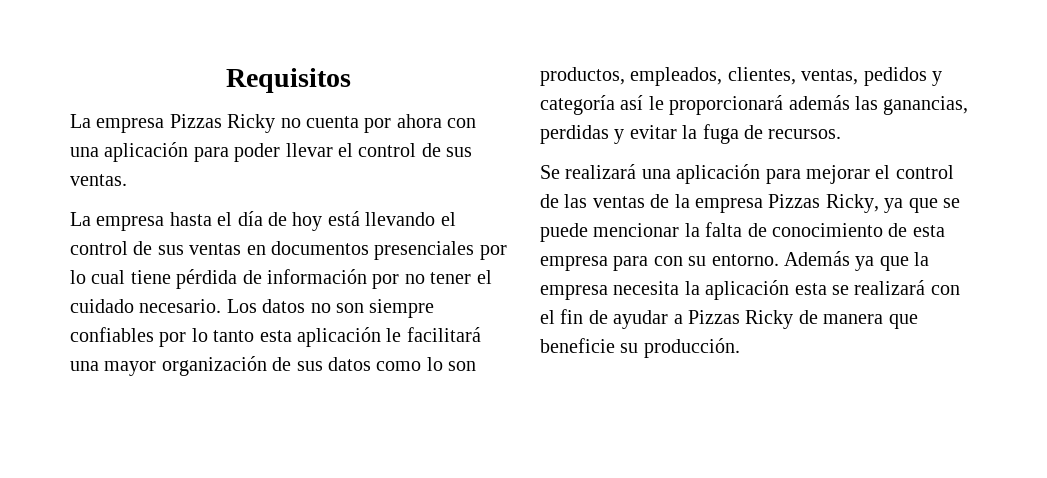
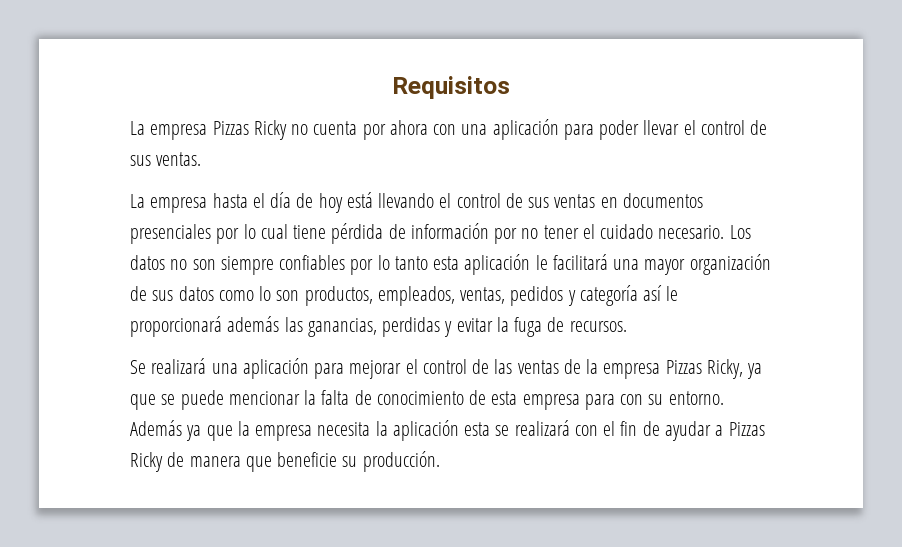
[727,67,796,85] clientes, -> (455, 296) none

